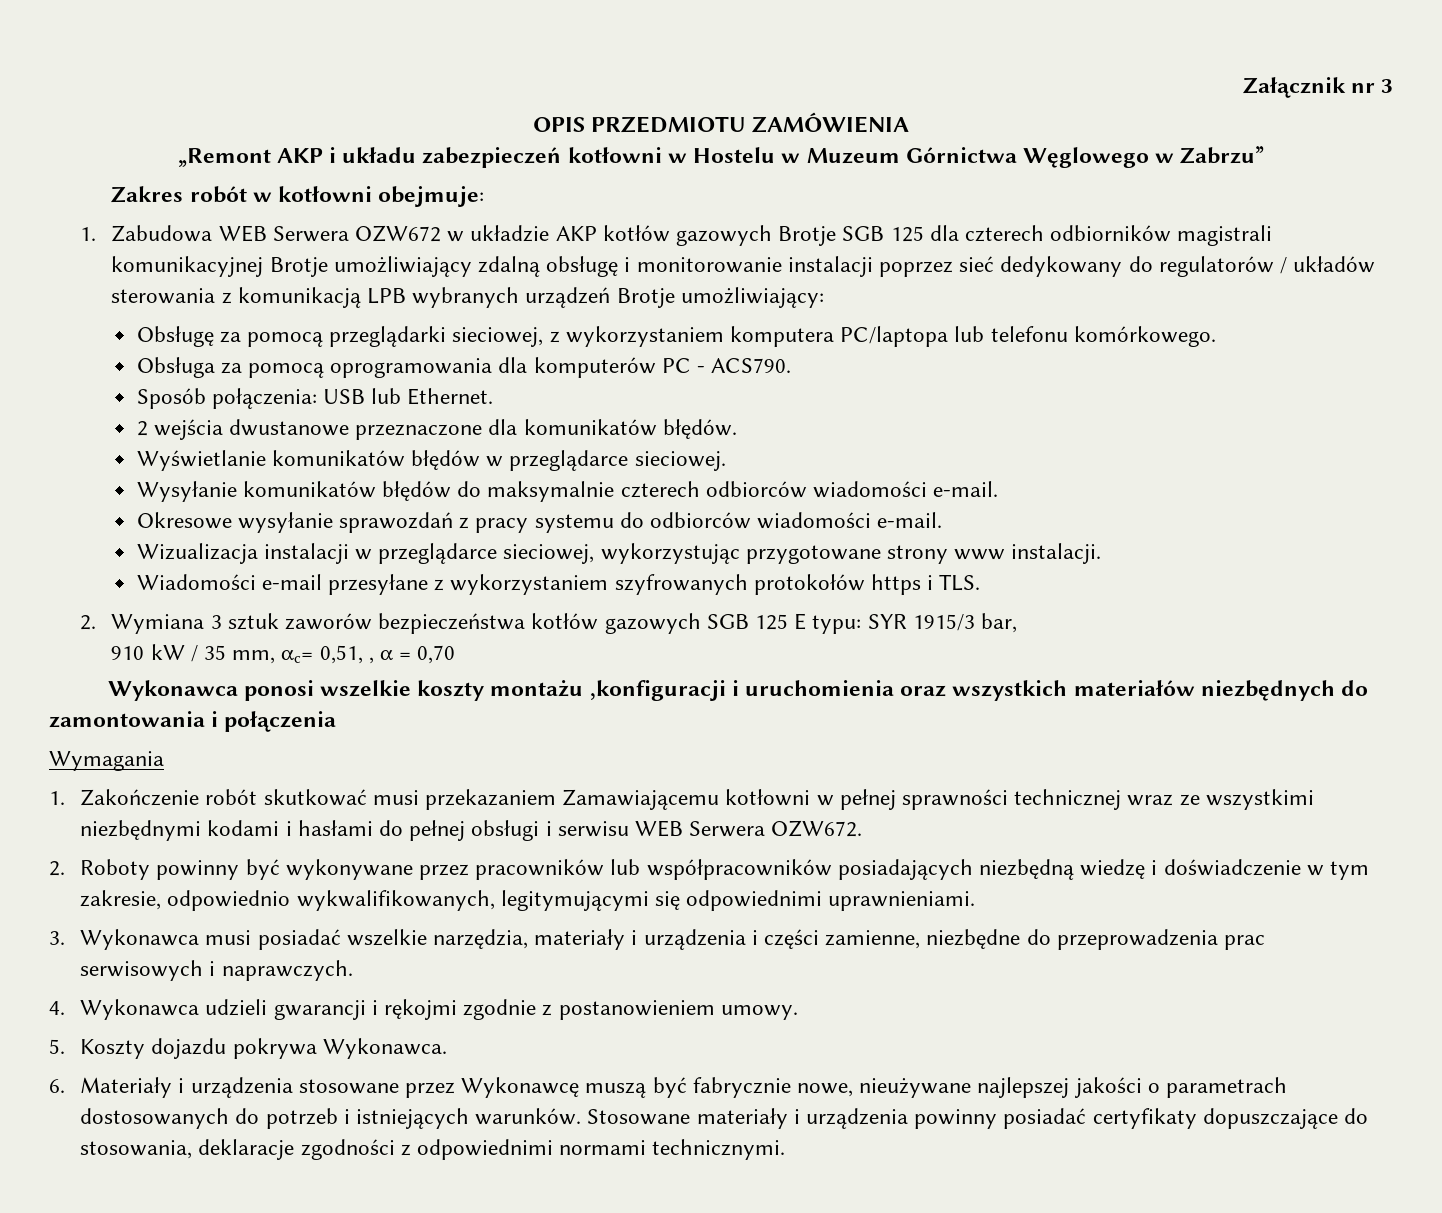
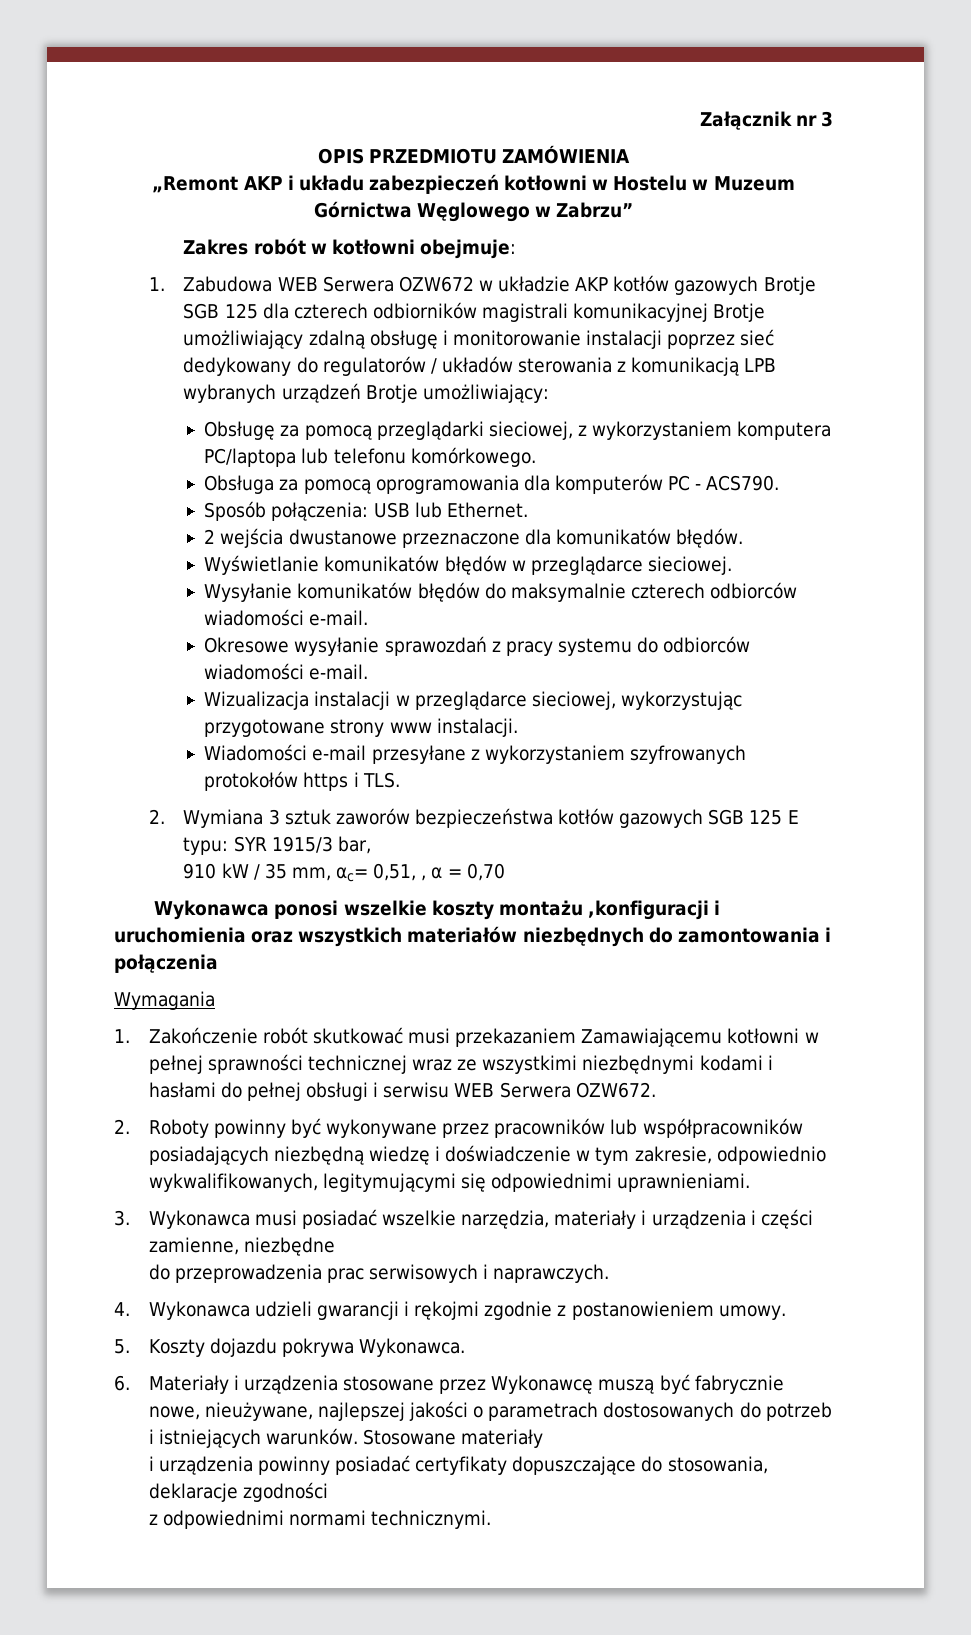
(1021, 939) none -> (335, 1246) //
[859,1078,972,1098] nieużywane -> [204,1402,313,1421] nieużywane,
(788, 1118) none -> (544, 1438) //
(395, 1149) none -> (328, 1492) //

